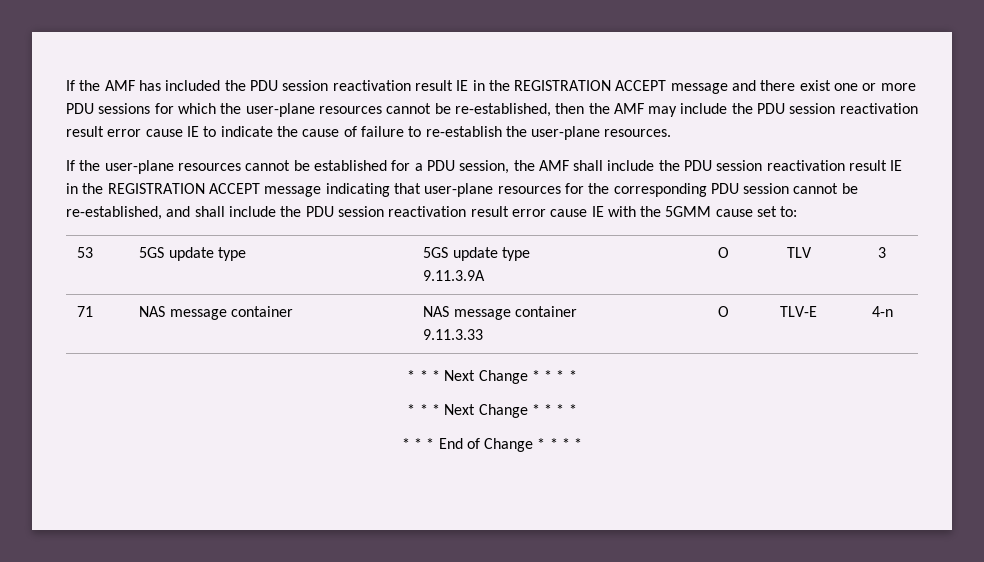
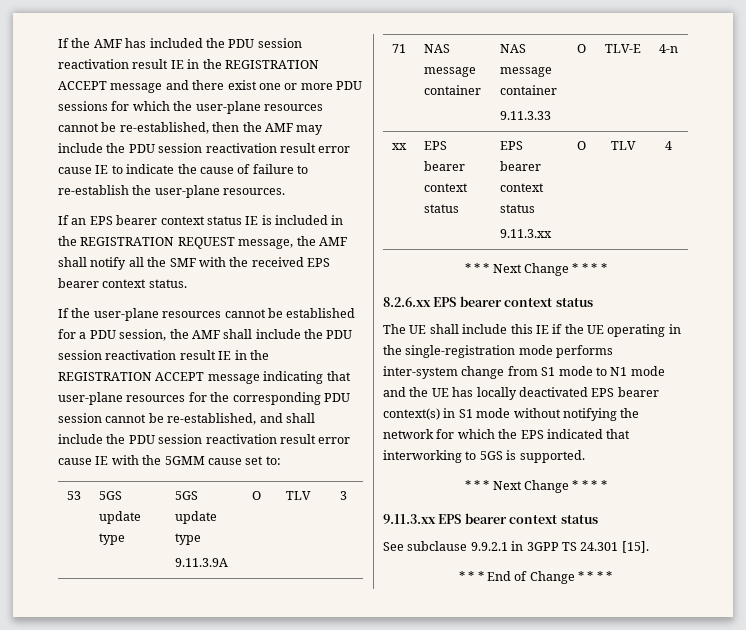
(672, 133) none -> [58,215,344,225] [58,236,347,249] [58,257,330,270] [58,278,187,288] // If an EPS bearer context status IE is included in the REGISTRATION REQUEST message, the AMF shall notify all the SMF with the received EPS bearer context status.
[407,370,577,384] [407,404,577,418] // * * * Next Change * * * * // * * * Next Change * * * * -> [391,143,407,150] [423,141,447,150] [423,161,465,171] [423,183,468,192] [423,204,459,213] [499,141,523,150] [499,161,541,171] [499,183,544,192] [499,204,535,213] [499,229,552,238] [577,141,586,150] [610,141,636,150] [665,141,672,150] [464,263,607,276] [383,296,593,307] [383,324,681,337] [383,345,614,358] [383,366,665,379] [383,387,659,400] [383,408,640,421] [383,429,631,439] [383,450,585,463] [464,480,607,493] [383,513,598,524] [383,541,649,553] // xx | EPS bearer context status | EPS bearer context status // 9.11.3.xx | O | TLV | 4 // * * * Next Change * * * * // 8.2.6.xx EPS bearer context status // The UE shall include this IE if the UE operating in the single-registration mode performs inter-system change from S1 mode to N1 mode and the UE has locally deactivated EPS bearer context(s) in S1 mode without notifying the network for which the EPS indicated that interworking to 5GS is supported. // * * * Next Change * * * * // 9.11.3.xx EPS bearer context status // See subclause 9.9.2.1 in 3GPP TS 24.301 [15].

